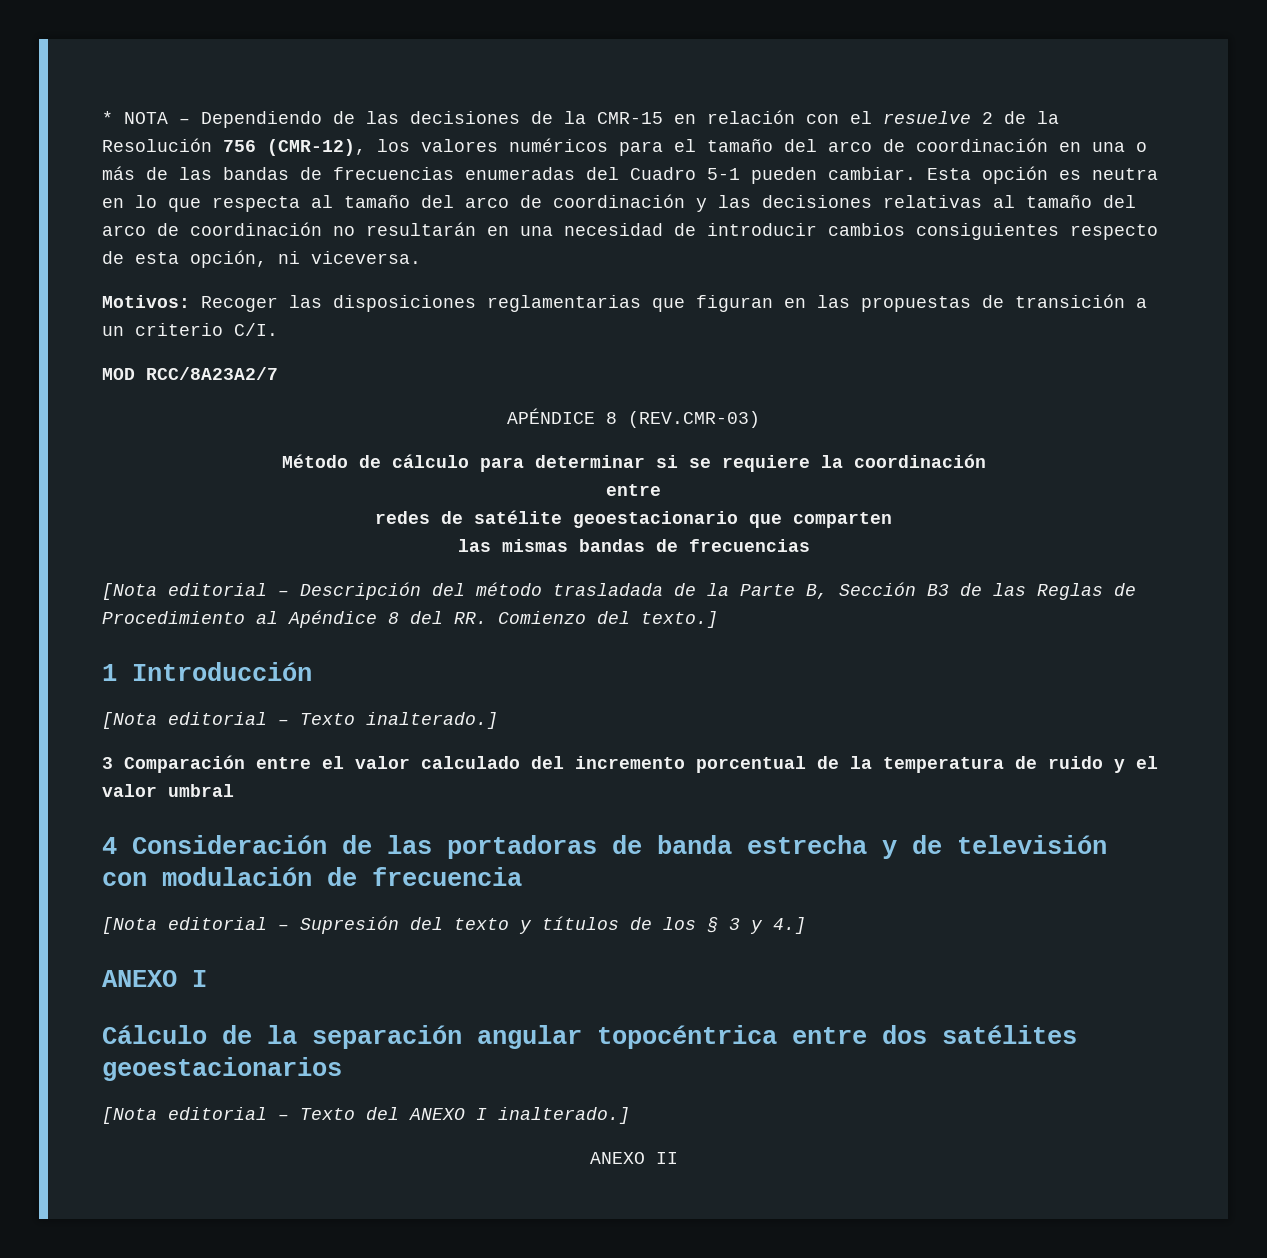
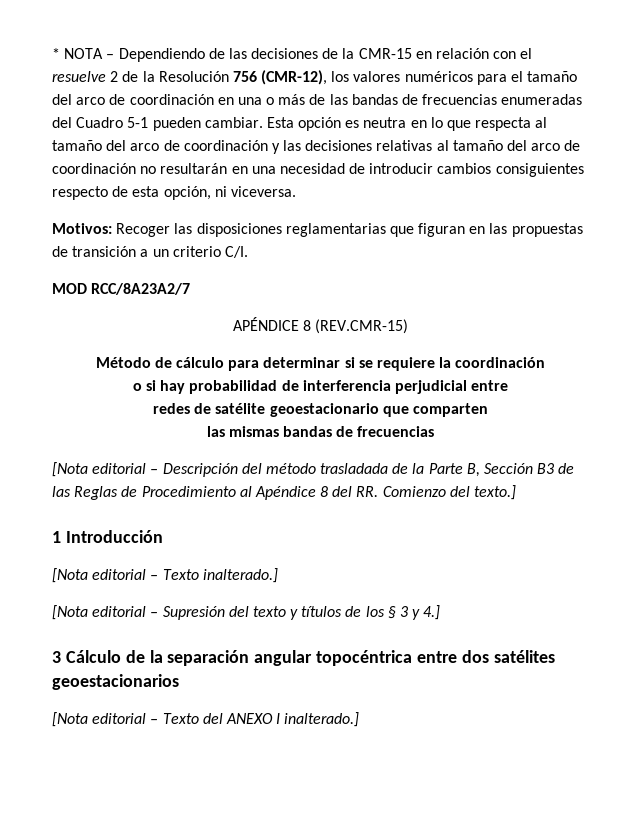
[628,411,760,428] (REV.CMR-03) -> [315,319,409,334] (REV.CMR-15)
(986, 461) none -> [132,380,467,394] o si hay probabilidad de interferencia perjudicial
[102,755,1158,773] [102,784,234,797] [102,835,1107,859] [102,867,522,886] // 3 Comparación entre el valor calculado del incremento porcentual de la temperatura de ruido y el valor umbral // 4 Consideración de las portadoras de banda estrecha y de televisión con modulación de frecuencia -> (278, 575) none
[102,970,207,987] ANEXO I // -> [52,651,61,663] 3
[589,1152,678,1164] // ANEXO II -> (360, 719) none

